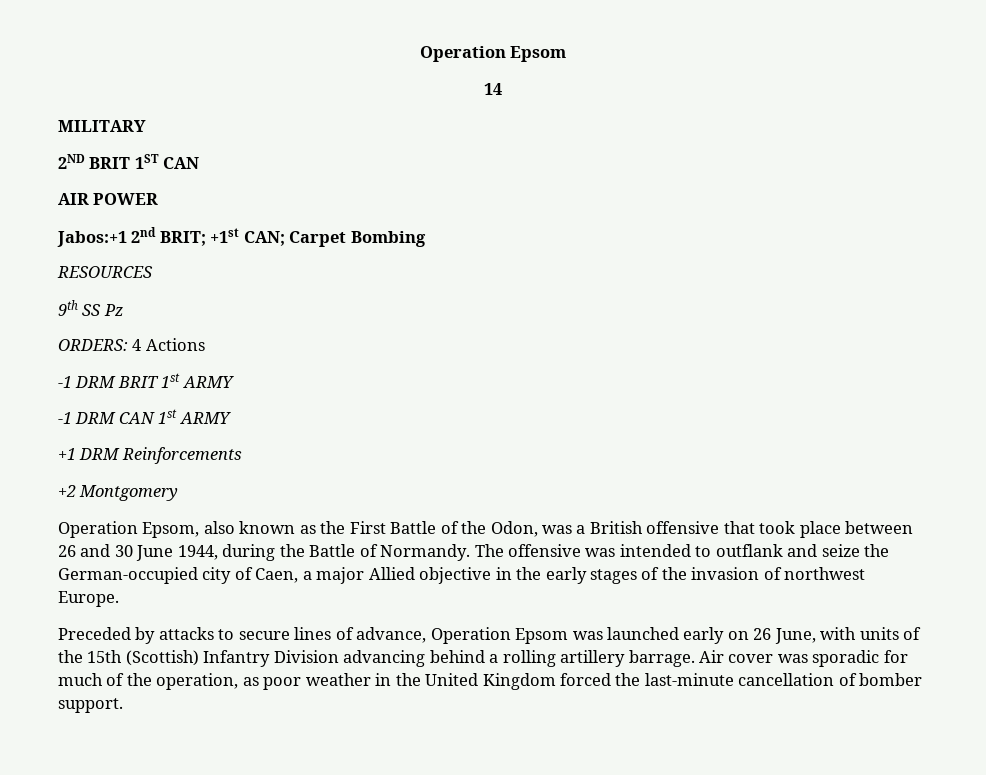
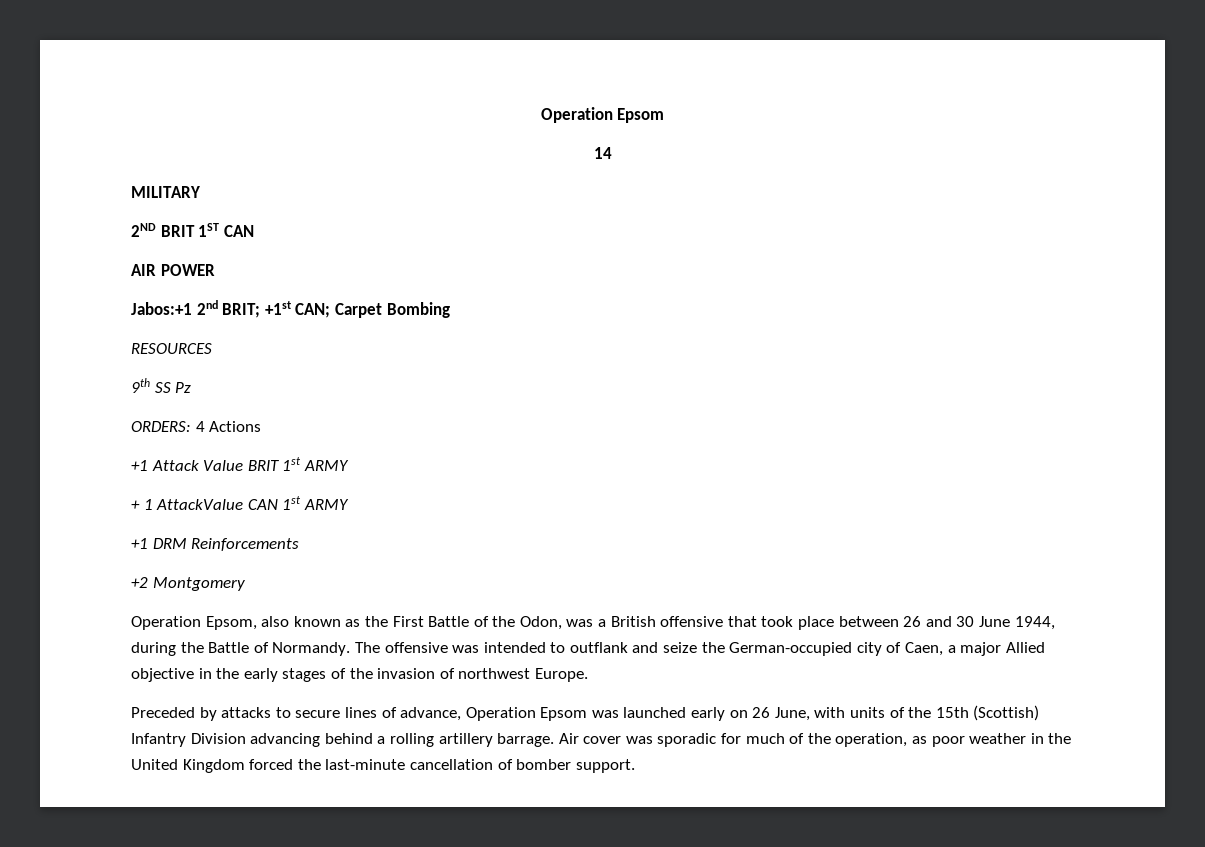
[58,376,117,388] -1 DRM -> [131,460,244,471] +1 Attack Value
[58,412,117,424] -1 DRM -> [131,499,244,510] + 1 AttackValue

